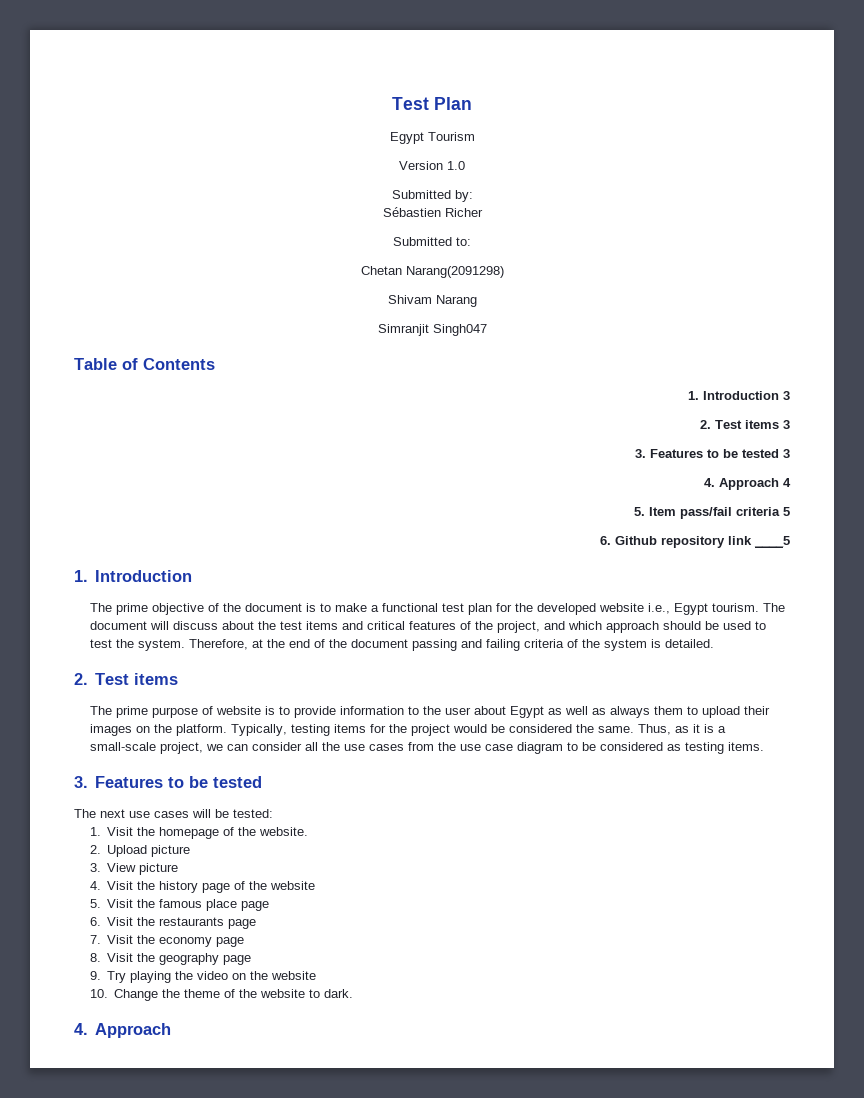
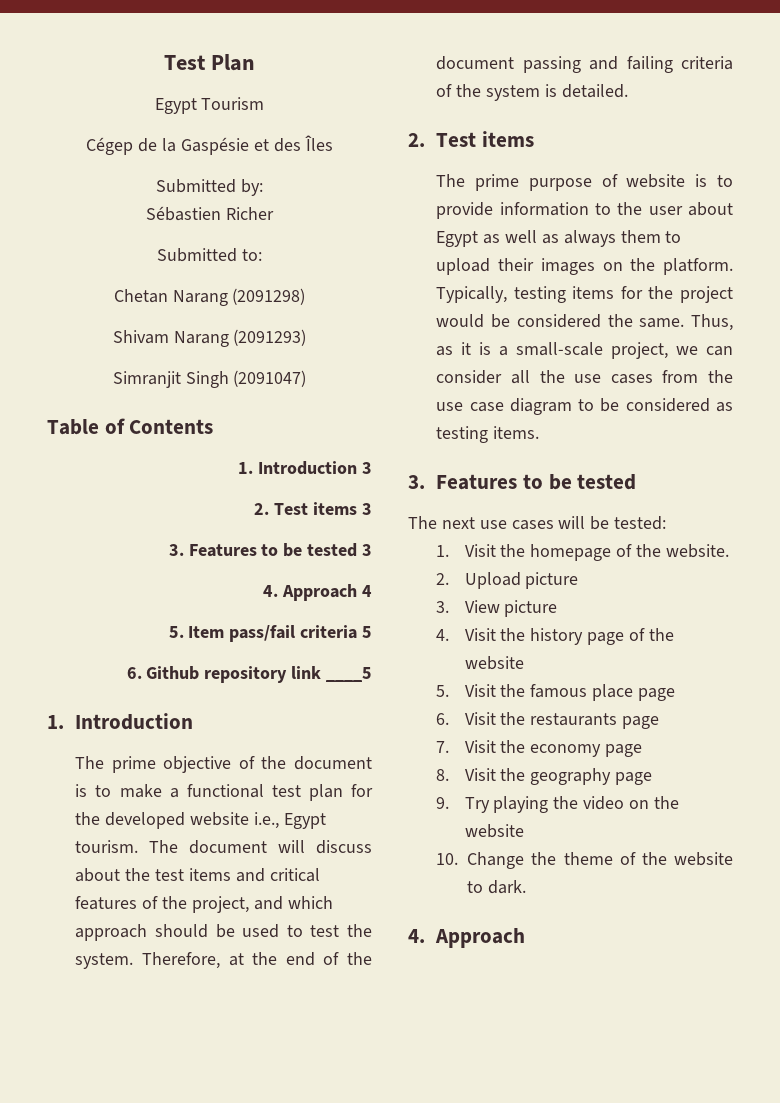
[399,161,465,170] Version 1.0 -> [86,135,333,155] Cégep de la Gaspésie et des Îles
[405,266,504,278] Narang(2091298) -> [172,288,306,306] Narang (2091298)
(477, 301) none -> [233,329,307,346] (2091293)
[432,324,487,336] Singh047 -> [185,370,307,388] Singh (2091047)

